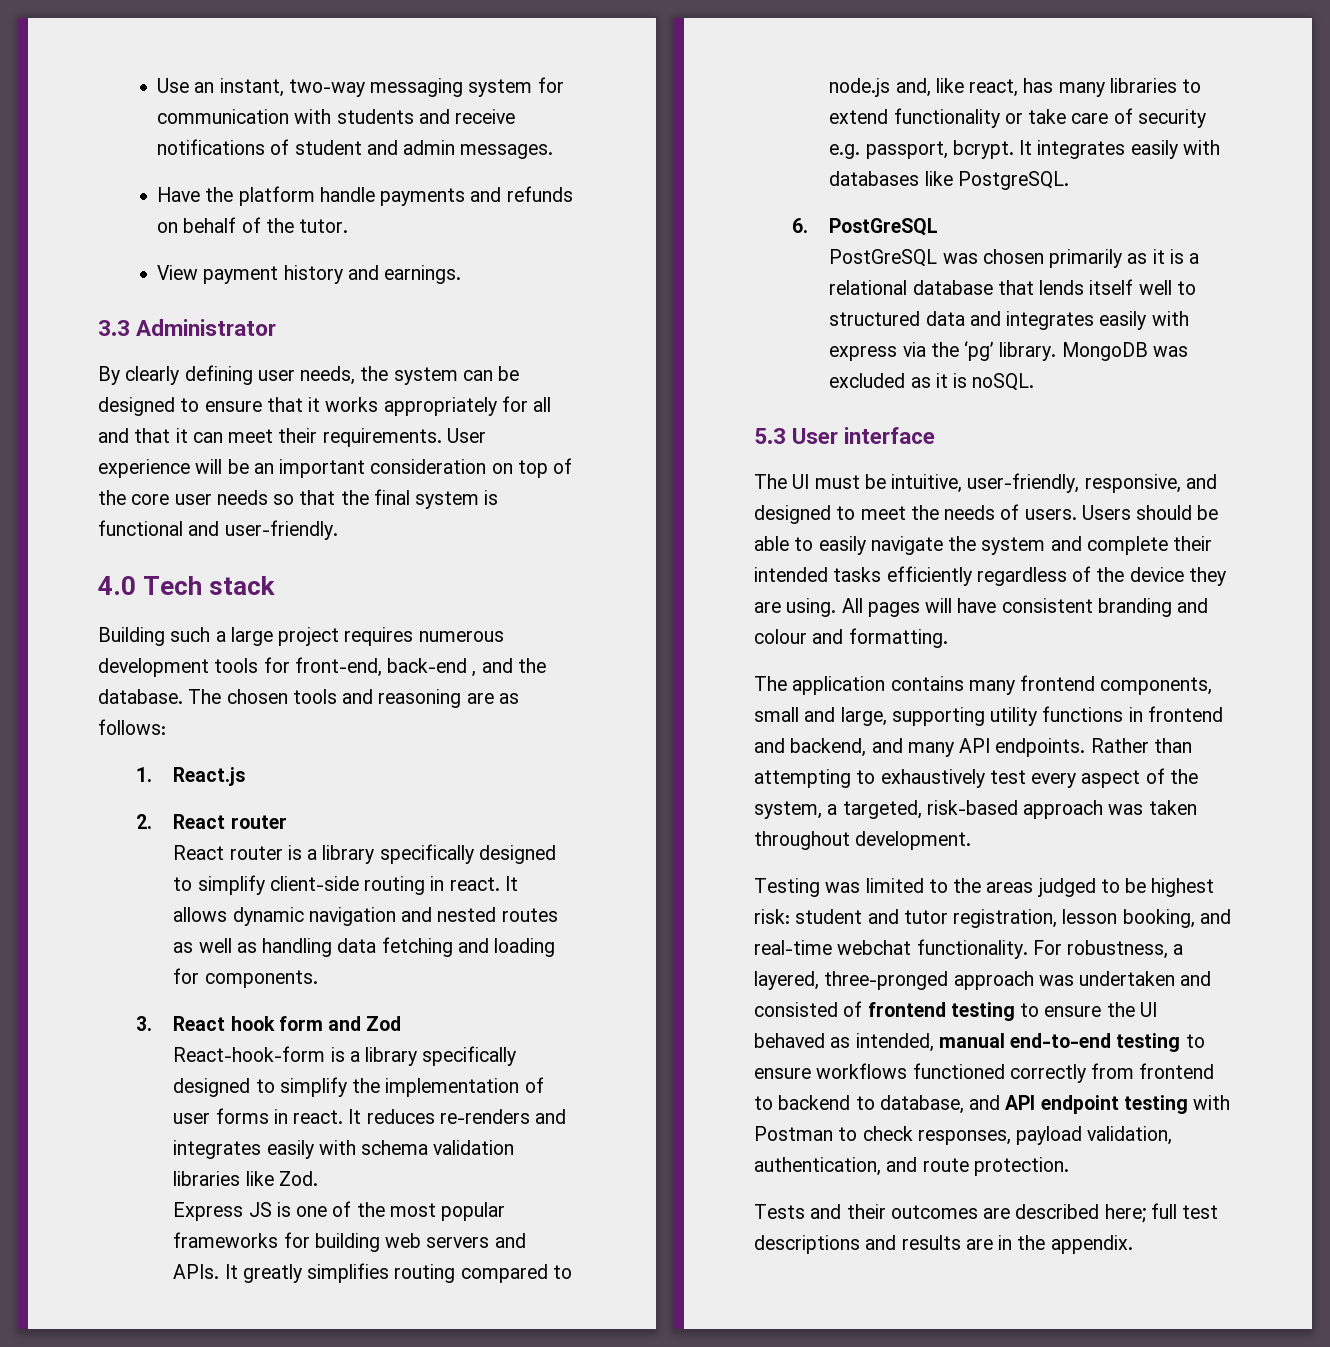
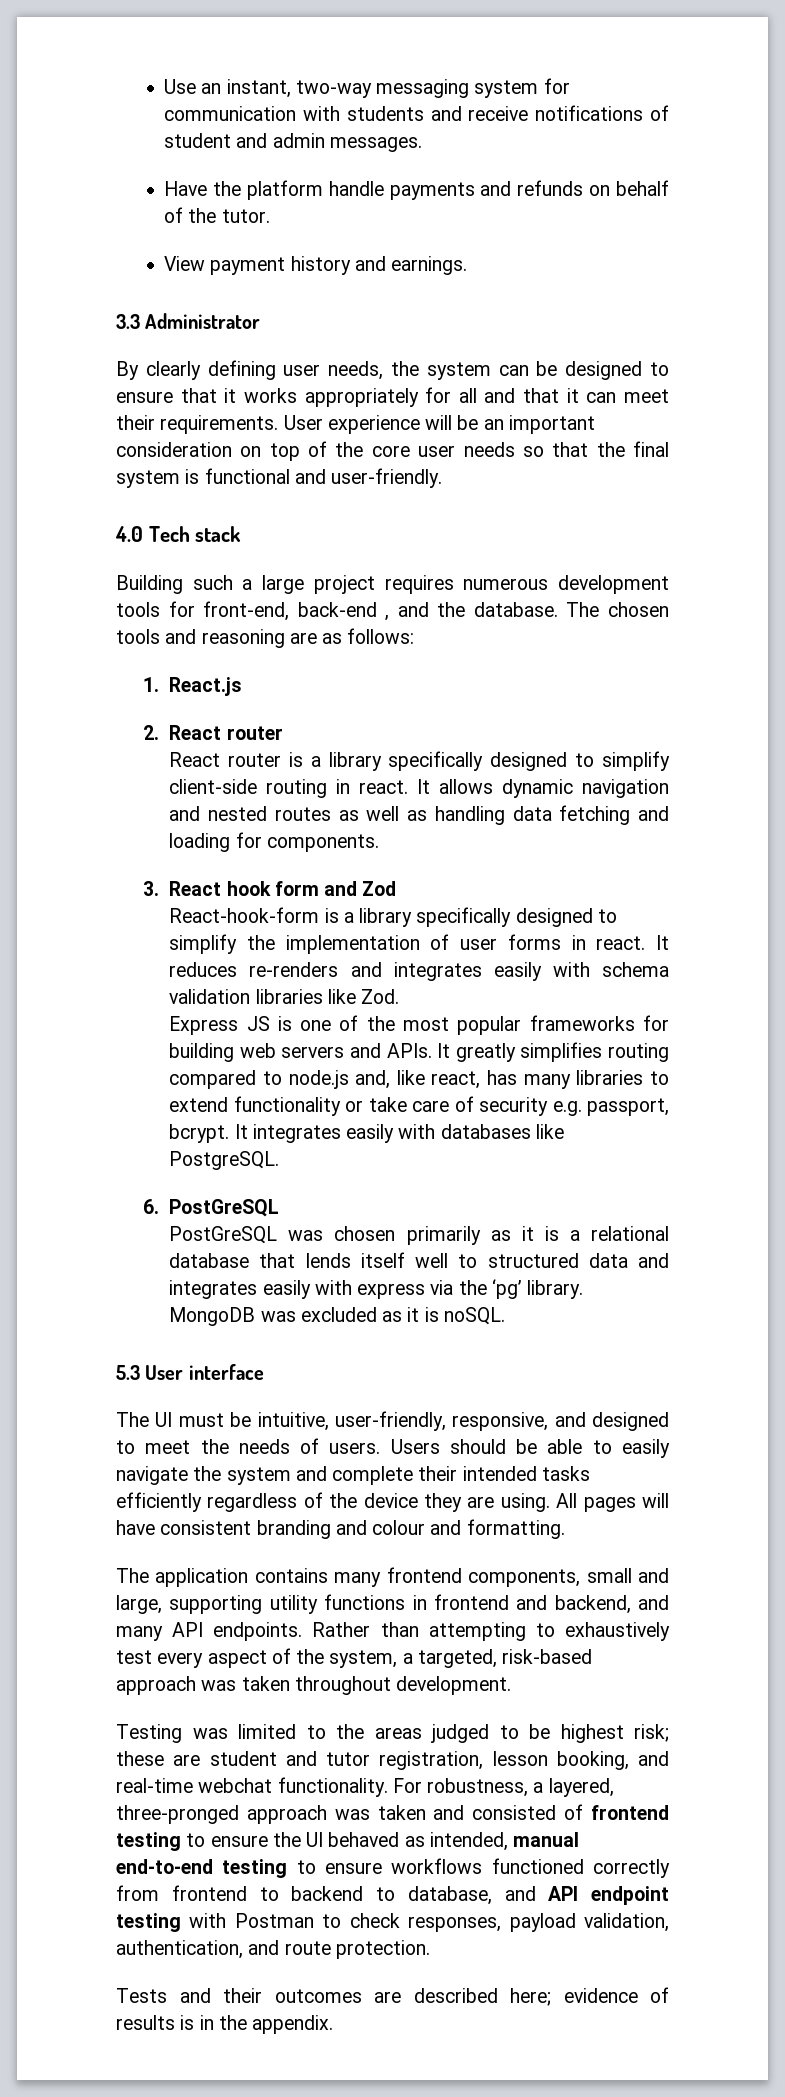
[754,909,790,924] risk: -> [634,1724,669,1742] [116,1751,201,1766] risk; these are
[1079,971,1176,986] undertaken -> [377,1805,426,1820] taken
[1150,1203,1219,1219] [754,1235,993,1254] full test descriptions and results are -> [563,1987,669,2003] [116,2015,195,2030] evidence of results is

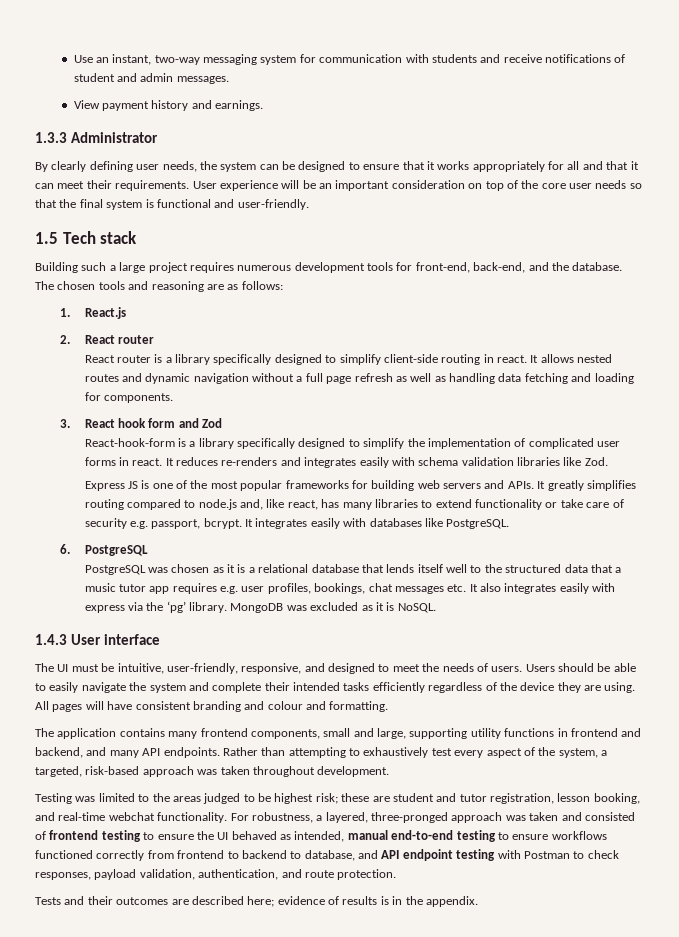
[164,180,669,200] [164,207,270,223] // Have the platform handle payments and refunds on behalf of the tutor. -> (229, 80) none
[116,314,140,329] 3.3 -> [35,132,67,143] 1.3.3
[115,526,143,542] 4.0 -> [35,232,58,244] 1.5
[297,602,390,621] back-end , -> [473,262,526,273] back-end,
[502,779,669,798] [169,806,331,821] dynamic navigation and nested routes -> [577,354,613,363] [84,373,393,384] nested routes and dynamic navigation without a full page refresh
(450, 942) none -> [528,438,594,449] complicated
[169,1199,280,1217] [169,1226,278,1244] PostGreSQL // PostGreSQL -> [84,545,148,556] [84,565,146,575] PostgreSQL // PostgreSQL
[406,1226,481,1245] primarily -> (210, 568) none
(478, 1261) none -> [484,564,502,573] the
[638,1253,669,1268] and -> [590,564,622,573] [84,583,502,594] that a music tutor app requires e.g. user profiles, bookings, chat messages etc. It also
[443,1307,505,1325] [116,1365,140,1380] noSQL. // 5.3 -> [397,603,436,613] [35,634,67,645] NoSQL. // 1.4.3

